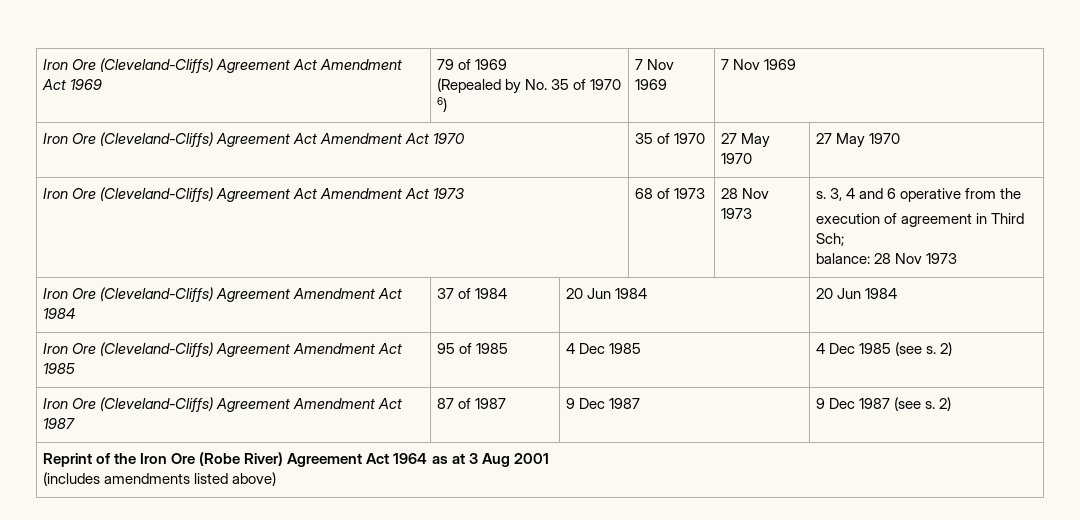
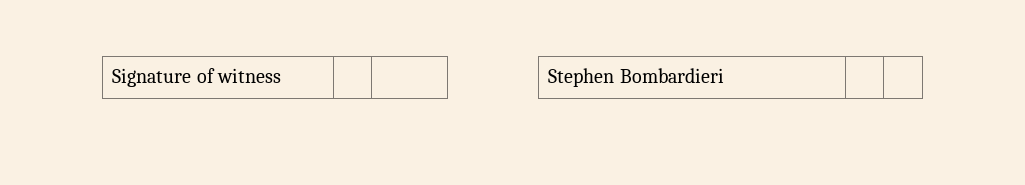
[43,58,403,73] [42,79,103,90] [437,59,508,70] [437,78,622,94] [437,97,448,112] [635,59,675,70] [635,79,668,90] [721,59,797,70] [43,132,466,147] [635,133,706,144] [721,133,771,148] [721,153,753,164] [816,133,901,148] [43,187,465,202] [635,188,706,199] [721,188,770,199] [721,208,753,219] [816,188,1022,202] [816,213,1025,227] [816,233,845,246] [816,253,958,264] [43,287,403,302] [43,308,76,319] [437,288,508,299] [566,288,648,299] [816,288,898,299] [43,342,403,357] [43,363,76,374] [437,343,509,354] [566,343,642,354] [816,342,953,356] [43,397,403,412] [43,418,76,429] [437,398,507,409] [566,398,641,409] [816,397,952,411] [43,452,549,467] [43,472,277,486] Iron Ore (Cleveland-Cliffs) Agreement Act Amendment Act 1969 | 79 of 1969 // (Repealed by No. 35 of 1970 6) | 7 Nov 1969 | 7 Nov 1969 // Iron Ore (Cleveland-Cliffs) Agreement Act Amendment Act 1970 | 35 of 1970 | 27 May 1970 | 27 May 1970 // Iron Ore (Cleveland-Cliffs) Agreement Act Amendment Act 1973 | 68 of 1973 | 28 Nov 1973 | s. 3, 4 and 6 operative from the // execution of agreement in Third Sch; // balance: 28 Nov 1973 // Iron Ore (Cleveland-Cliffs) Agreement Amendment Act 1984 | 37 of 1984 | 20 Jun 1984 | 20 Jun 1984 // Iron Ore (Cleveland-Cliffs) Agreement Amendment Act 1985 | 95 of 1985 | 4 Dec 1985 | 4 Dec 1985 (see s. 2) // Iron Ore (Cleveland-Cliffs) Agreement Amendment Act 1987 | 87 of 1987 | 9 Dec 1987 | 9 Dec 1987 (see s. 2) // Reprint of the Iron Ore (Robe River) Agreement Act 1964 as at 3 Aug 2001 // (includes amendments listed above) -> [112,68,282,87] [548,68,724,87] Signature of witness | | // Stephen Bombardieri | |

